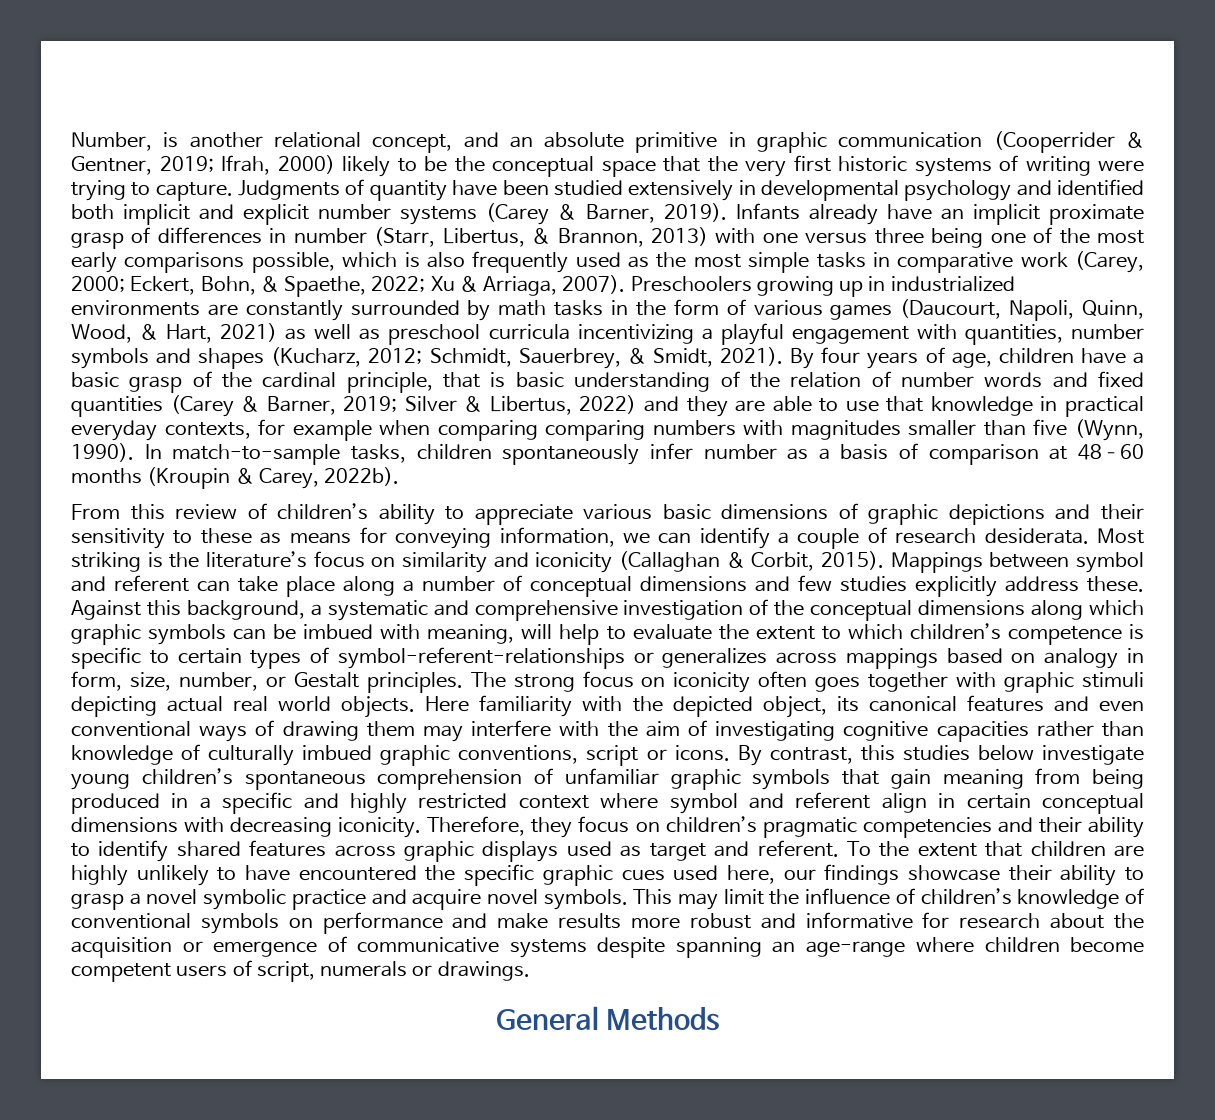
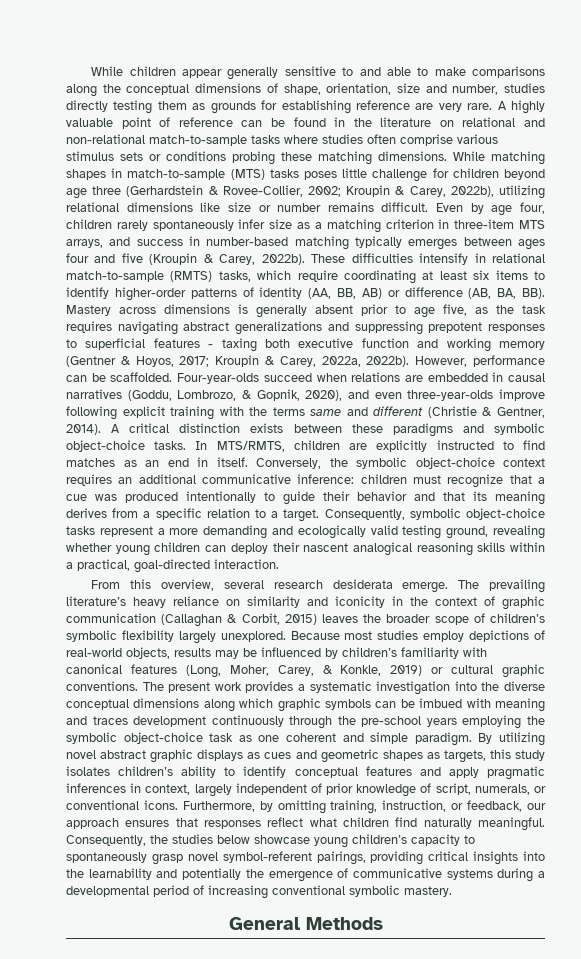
[71,131,1145,153] [71,155,1144,177] [71,179,1144,201] [71,203,1144,225] [71,227,1144,249] [71,251,1144,273] [71,275,1015,297] [71,299,1145,321] [71,323,1144,345] [71,347,1145,369] [71,371,1144,393] [71,395,1144,417] [71,419,1144,441] [71,443,492,465] Number, is another relational concept, and an absolute primitive in graphic communication (Cooperrider & Gentner, 2019; Ifrah, 2000) likely to be the conceptual space that the very first historic systems of writing were trying to capture. Judgments of quantity have been studied extensively in developmental psychology and identified both implicit and explicit number systems (Carey & Barner, 2019). Infants already have an implicit proximate grasp of differences in number (Starr, Libertus, & Brannon, 2013) with one versus three being one of the most early comparisons possible, which is also frequently used as the most simple tasks in comparative work (Carey, 2000; Eckert, Bohn, & Spaethe, 2022; Xu & Arriaga, 2007). Preschoolers growing up in industrialized environments are constantly surrounded by math tasks in the form of various games (Daucourt, Napoli, Quinn, Wood, & Hart, 2021) as well as preschool curricula incentivizing a playful engagement with quantities, number symbols and shapes (Kucharz, 2012; Schmidt, Sauerbrey, & Smidt, 2021). By four years of age, children have a basic grasp of the cardinal principle, that is basic understanding of the relation of number words and fixed quantities (Carey & Barner, 2019; Silver & Libertus, 2022) and they are able to use that knowledge in practical everyday contexts, for example when comparing comparing numbers with magnitudes smaller than five (Wynn, 1990). In match-to-sample tasks, children -> [91,66,545,80] [66,83,545,97] [66,100,546,114] [66,117,545,129] [66,134,498,146] [66,151,545,165] [66,168,545,182] [66,185,545,199] [66,202,545,216] [66,219,148,231] While children appear generally sensitive to and able to make comparisons along the conceptual dimensions of shape, orientation, size and number, studies directly testing them as grounds for establishing reference are very rare. A highly valuable point of reference can be found in the literature on relational and non-relational match-to-sample tasks where studies often comprise various stimulus sets or conditions probing these matching dimensions. While matching shapes in match-to-sample (MTS) tasks poses little challenge for children beyond age three (Gerhardstein & Rovee-Collier, 2002; Kroupin & Carey, 2022b), utilizing relational dimensions like size or number remains difficult. Even by age four, children rarely
[703,444,777,460] number -> [269,219,293,229] size
[840,443,1144,465] [71,467,400,489] [71,503,1145,525] [71,527,1144,549] [71,551,1145,573] [71,575,1144,597] [71,599,805,621] basis of comparison at 48–60 months (Kroupin & Carey, 2022b). // From this review of children’s ability to appreciate various basic dimensions of graphic depictions and their sensitivity to these as means for conveying information, we can identify a couple of research desiderata. Most striking is the literature’s focus on similarity and iconicity (Callaghan & Corbit, 2015). Mappings between symbol and referent can take place along a number of conceptual dimensions and few studies explicitly address these. Against this background, a systematic and comprehensive investigation of the -> [326,219,545,233] [66,236,545,250] [66,253,545,265] [66,270,545,284] [66,287,545,301] [66,304,546,318] [66,321,545,335] [66,338,545,352] [66,355,545,367] [66,372,545,384] [66,389,545,401] [66,406,545,420] [66,423,545,437] [66,440,545,452] [66,457,545,469] [66,474,545,488] [66,491,545,505] [66,508,545,522] [66,525,545,539] [66,542,545,556] [66,559,279,573] [91,579,545,593] [66,596,545,610] [66,613,545,627] [66,630,546,644] [66,647,487,659] [66,664,545,678] [66,681,545,695] matching criterion in three-item MTS arrays, and success in number-based matching typically emerges between ages four and five (Kroupin & Carey, 2022b). These difficulties intensify in relational match-to-sample (RMTS) tasks, which require coordinating at least six items to identify higher-order patterns of identity (AA, BB, AB) or difference (AB, BA, BB). Mastery across dimensions is generally absent prior to age five, as the task requires navigating abstract generalizations and suppressing prepotent responses to superficial features - taxing both executive function and working memory (Gentner & Hoyos, 2017; Kroupin & Carey, 2022a, 2022b). However, performance can be scaffolded. Four-year-olds succeed when relations are embedded in causal narratives (Goddu, Lombrozo, & Gopnik, 2020), and even three-year-olds improve following explicit training with the terms same and different (Christie & Gentner, 2014). A critical distinction exists between these paradigms and symbolic object-choice tasks. In MTS/RMTS, children are explicitly instructed to find matches as an end in itself. Conversely, the symbolic object-choice context requires an additional communicative inference: children must recognize that a cue was produced intentionally to guide their behavior and that its meaning derives from a specific relation to a target. Consequently, symbolic object-choice tasks represent a more demanding and ecologically valid testing ground, revealing whether young children can deploy their nascent analogical reasoning skills within a practical, goal-directed interaction. // From this overview, several research desiderata emerge. The prevailing literature’s heavy reliance on similarity and iconicity in the context of graphic communication (Callaghan & Corbit, 2015) leaves the broader scope of children’s symbolic flexibility largely unexplored. Because most studies employ depictions of real-world objects, results may be influenced by children’s familiarity with canonical features (Long, Moher, Carey, & Konkle, 2019) or cultural graphic conventions. The present work provides a systematic investigation into the diverse
[427,623,1144,645] [71,647,1145,669] [71,671,1144,693] [71,695,1144,718] [71,720,1145,742] [71,744,1144,766] [71,768,1144,790] [71,792,1144,814] [71,816,1144,838] [71,840,1144,862] [71,864,1144,886] [71,888,1144,910] [71,912,1144,934] [71,936,1144,958] [71,960,530,982] meaning, will help to evaluate the extent to which children’s competence is specific to certain types of symbol-referent-relationships or generalizes across mappings based on analogy in form, size, number, or Gestalt principles. The strong focus on iconicity often goes together with graphic stimuli depicting actual real world objects. Here familiarity with the depicted object, its canonical features and even conventional ways of drawing them may interfere with the aim of investigating cognitive capacities rather than knowledge of culturally imbued graphic conventions, script or icons. By contrast, this studies below investigate young children’s spontaneous comprehension of unfamiliar graphic symbols that gain meaning from being produced in a specific and highly restricted context where symbol and referent align in certain conceptual dimensions with decreasing iconicity. Therefore, they focus on children’s pragmatic competencies and their ability to identify shared features across graphic displays used as target and referent. To the extent that children are highly unlikely to have encountered the specific graphic cues used here, our findings showcase their ability to grasp a novel symbolic practice and acquire novel symbols. This may limit the influence of children’s knowledge of conventional symbols on performance and make results more robust and informative for research about the acquisition or emergence of communicative systems despite spanning an age-range where children become competent users of script, numerals or drawings. -> [494,698,545,712] [66,715,545,729] [66,732,546,746] [66,749,545,763] [66,766,545,780] [66,783,546,797] [66,800,547,814] [66,817,545,831] [66,834,475,848] [66,851,545,865] [66,868,545,882] [66,885,452,899] meaning and traces development continuously through the pre-school years employing the symbolic object-choice task as one coherent and simple paradigm. By utilizing novel abstract graphic displays as cues and geometric shapes as targets, this study isolates children’s ability to identify conceptual features and apply pragmatic inferences in context, largely independent of prior knowledge of script, numerals, or conventional icons. Furthermore, by omitting training, instruction, or feedback, our approach ensures that responses reflect what children find naturally meaningful. Consequently, the studies below showcase young children’s capacity to spontaneously grasp novel symbol-referent pairings, providing critical insights into the learnability and potentially the emergence of communicative systems during a developmental period of increasing conventional symbolic mastery.

